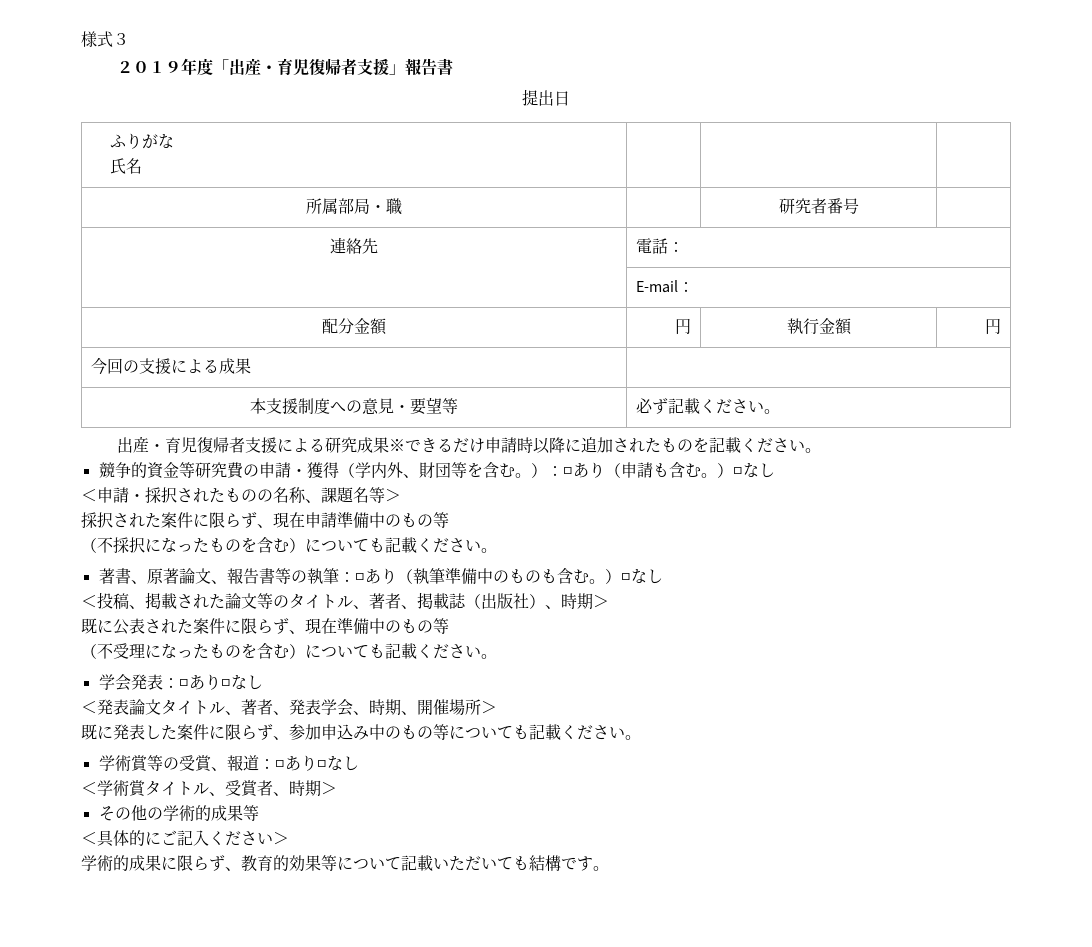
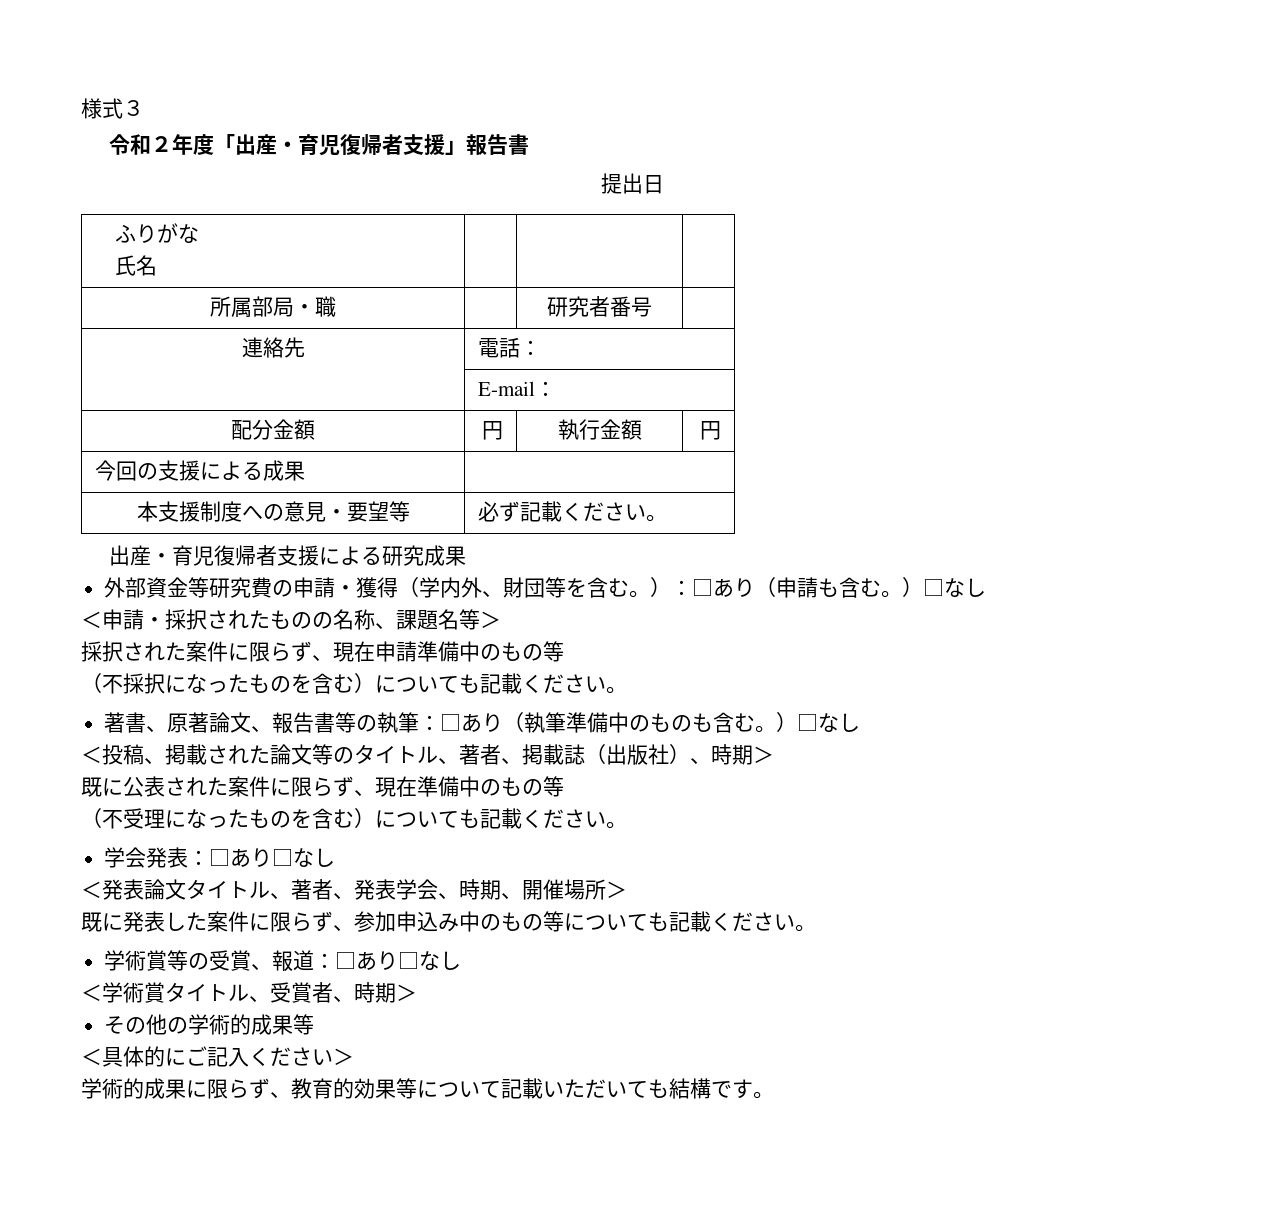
[116,61,181,73] ２０１９ -> [109,134,173,155] 令和２
[388,437,821,454] [98,462,147,478] ※できるだけ申請時以降に追加されたものを記載ください。 // 競争的 -> [104,577,147,598] // 外部

